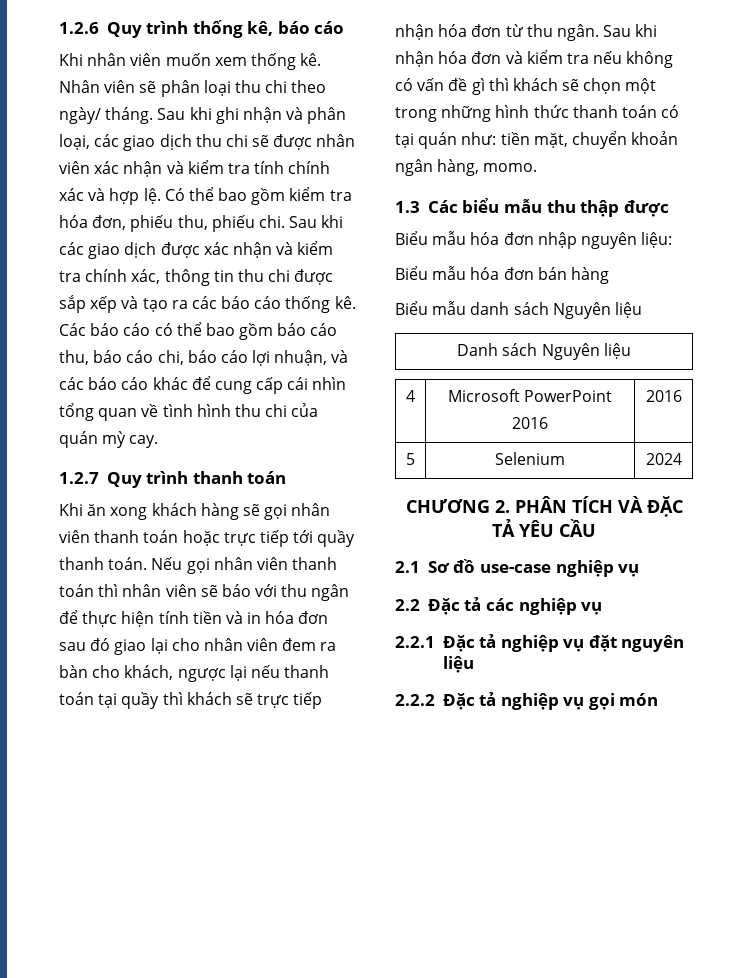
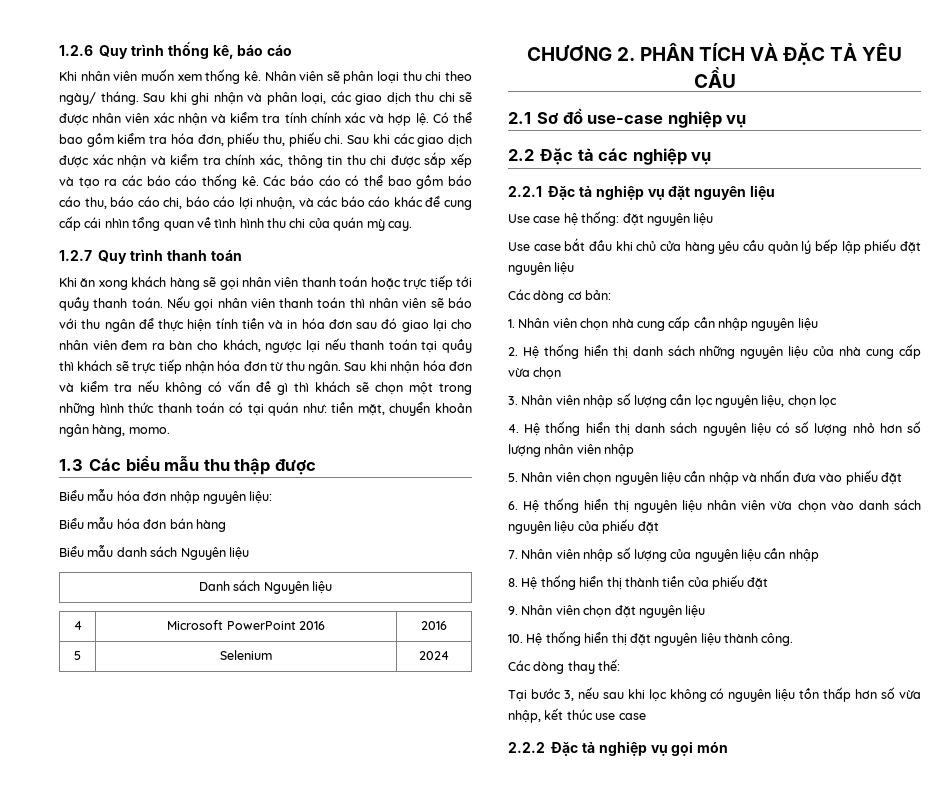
(474, 664) none -> [508,211,714,226] [508,238,921,254] [508,262,575,275] [508,289,612,303] [508,316,818,331] [508,344,921,359] [508,367,562,380] [508,393,838,408] [508,421,921,436] [508,444,635,457] [508,470,902,485] [508,498,921,513] [508,519,659,534] [508,547,819,562] [508,575,769,590] [508,605,706,618] [508,631,794,646] [508,659,621,674] [508,687,921,702] [508,708,646,723] // Use case hệ thống: đặt nguyên liệu // Use case bắt đầu khi chủ cửa hàng yêu cầu quản lý bếp lập phiếu đặt nguyên liệu // Các dòng cơ bản: // 1. Nhân viên chọn nhà cung cấp cần nhập nguyên liệu // 2. Hệ thống hiển thị danh sách những nguyên liệu của nhà cung cấp vừa chọn // 3. Nhân viên nhập số lượng cần lọc nguyên liệu, chọn lọc // 4. Hệ thống hiển thị danh sách nguyên liệu có số lượng nhỏ hơn số lượng nhân viên nhập // 5. Nhân viên chọn nguyên liệu cần nhập và nhấn đưa vào phiếu đặt // 6. Hệ thống hiển thị nguyên liệu nhân viên vừa chọn vào danh sách nguyên liệu của phiếu đặt // 7. Nhân viên nhập số lượng của nguyên liệu cần nhập // 8. Hệ thống hiển thị thành tiền của phiếu đặt // 9. Nhân viên chọn đặt nguyên liệu // 10. Hệ thống hiển thị đặt nguyên liệu thành công. // Các dòng thay thế: // Tại bước 3, nếu sau khi lọc không có nguyên liệu tồn thấp hơn số vừa nhập, kết thúc use case

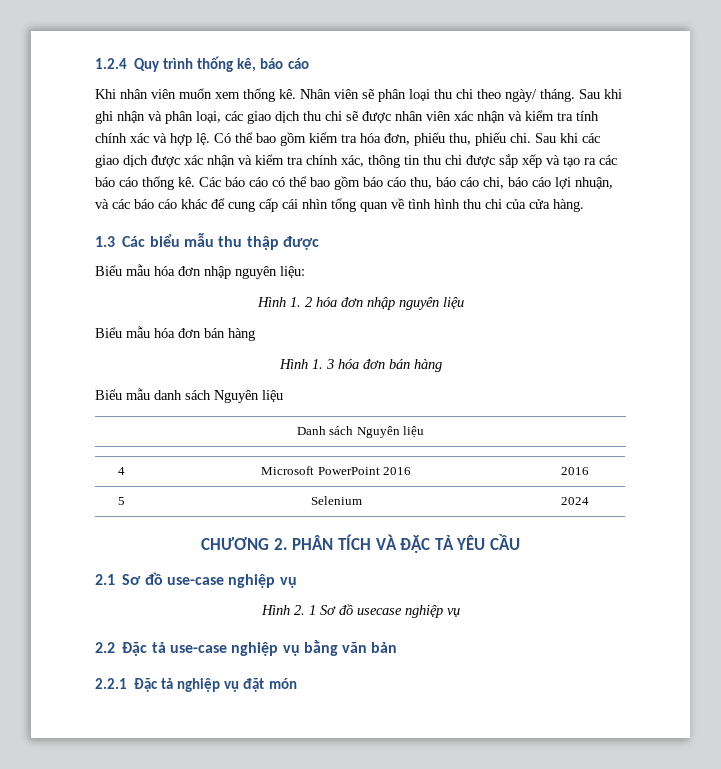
[59,45,93,56] 1.2.6 -> [95,58,127,69] 1.2.4
[333,217,412,231] [59,249,242,264] [59,275,472,290] [59,296,473,311] [59,318,472,332] [59,338,473,353] [59,359,472,374] [59,380,472,395] [59,402,472,416] [59,424,170,437] quán mỳ cay. // 1.2.7 Quy trình thanh toán // Khi ăn xong khách hàng sẽ gọi nhân viên thanh toán hoặc trực tiếp tới quầy thanh toán. Nếu gọi nhân viên thanh toán thì nhân viên sẽ báo với thu ngân để thực hiện tính tiền và in hóa đơn sau đó giao lại cho nhân viên đem ra bàn cho khách, ngược lại nếu thanh toán tại quầy thì khách sẽ trực tiếp nhận hóa đơn từ thu ngân. Sau khi nhận hóa đơn và kiểm tra nếu không có vấn đề gì thì khách sẽ chọn một trong những hình thức thanh toán có tại quán như: tiền mặt, chuyển khoản ngân hàng, momo. -> [529,199,584,212] cửa hàng.
(273, 497) none -> [256,297,464,310] // Hình 1. 2 hóa đơn nhập nguyên liệu
(226, 525) none -> [278,359,442,372] // Hình 1. 3 hóa đơn bán hàng
(747, 121) none -> [260,604,460,618] // Hình 2. 1 Sơ đồ usecase nghiệp vụ
[598,148,712,165] các nghiệp vụ -> [169,640,398,656] use-case nghiệp vụ bằng văn bản
[694,185,775,200] [508,211,714,226] [508,238,921,254] [508,262,575,275] [508,289,612,303] [508,316,818,331] [508,344,921,359] [508,367,562,380] [508,393,838,408] [508,421,921,436] [508,444,635,457] [508,470,902,485] [508,498,921,513] [508,519,659,534] [508,547,819,562] [508,575,769,590] [508,605,706,618] [508,631,794,646] [508,659,621,674] [508,687,921,702] [508,708,646,723] [508,741,694,756] nguyên liệu // Use case hệ thống: đặt nguyên liệu // Use case bắt đầu khi chủ cửa hàng yêu cầu quản lý bếp lập phiếu đặt nguyên liệu // Các dòng cơ bản: // 1. Nhân viên chọn nhà cung cấp cần nhập nguyên liệu // 2. Hệ thống hiển thị danh sách những nguyên liệu của nhà cung cấp vừa chọn // 3. Nhân viên nhập số lượng cần lọc nguyên liệu, chọn lọc // 4. Hệ thống hiển thị danh sách nguyên liệu có số lượng nhỏ hơn số lượng nhân viên nhập // 5. Nhân viên chọn nguyên liệu cần nhập và nhấn đưa vào phiếu đặt // 6. Hệ thống hiển thị nguyên liệu nhân viên vừa chọn vào danh sách nguyên liệu của phiếu đặt // 7. Nhân viên nhập số lượng của nguyên liệu cần nhập // 8. Hệ thống hiển thị thành tiền của phiếu đặt // 9. Nhân viên chọn đặt nguyên liệu // 10. Hệ thống hiển thị đặt nguyên liệu thành công. // Các dòng thay thế: // Tại bước 3, nếu sau khi lọc không có nguyên liệu tồn thấp hơn số vừa nhập, kết thúc use case // 2.2.2 Đặc tả nghiệp vụ gọi -> (265, 685) none

